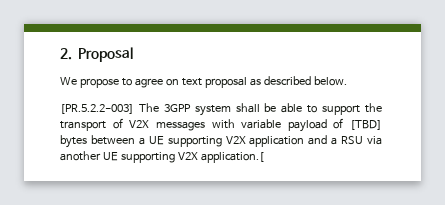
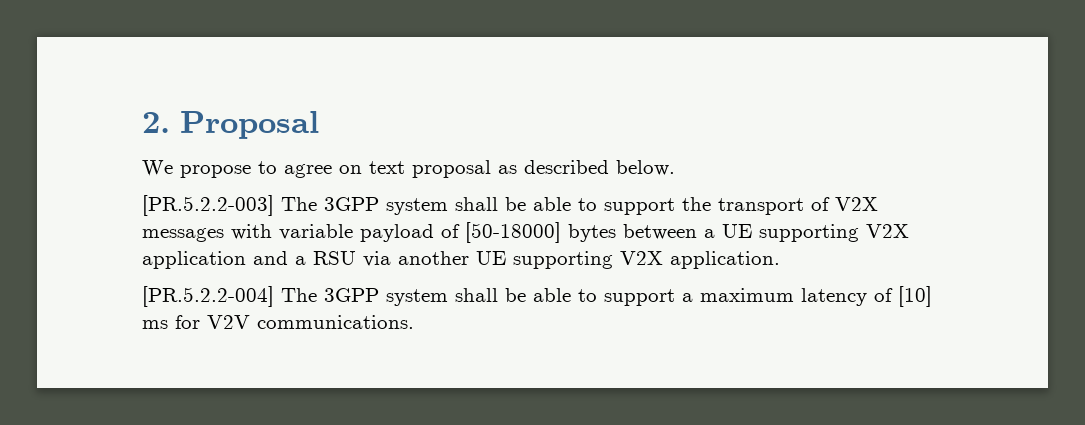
[350,120,382,130] [TBD] -> [465,222,561,243] [50-18000]
[200,152,264,163] application.[ -> [670,251,780,269] [142,286,932,307] [142,315,414,329] application. // [PR.5.2.2-004] The 3GPP system shall be able to support a maximum latency of [10] ms for V2V communications.

